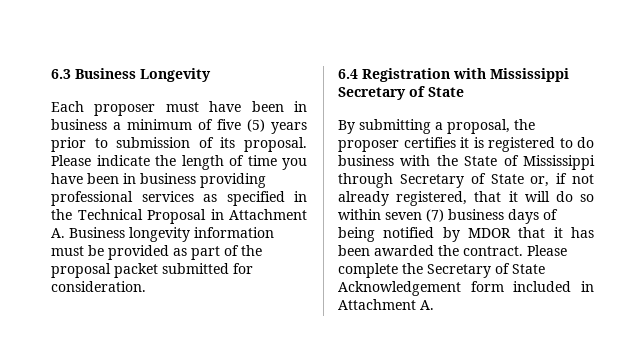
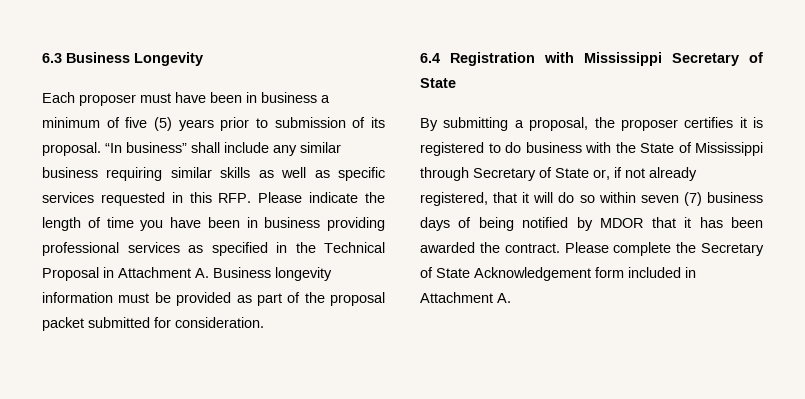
(307, 144) none -> [105,142,341,156] [42,167,385,181] [42,192,252,206] “In business” shall include any similar business requiring similar skills as well as specific services requested in this RFP.

